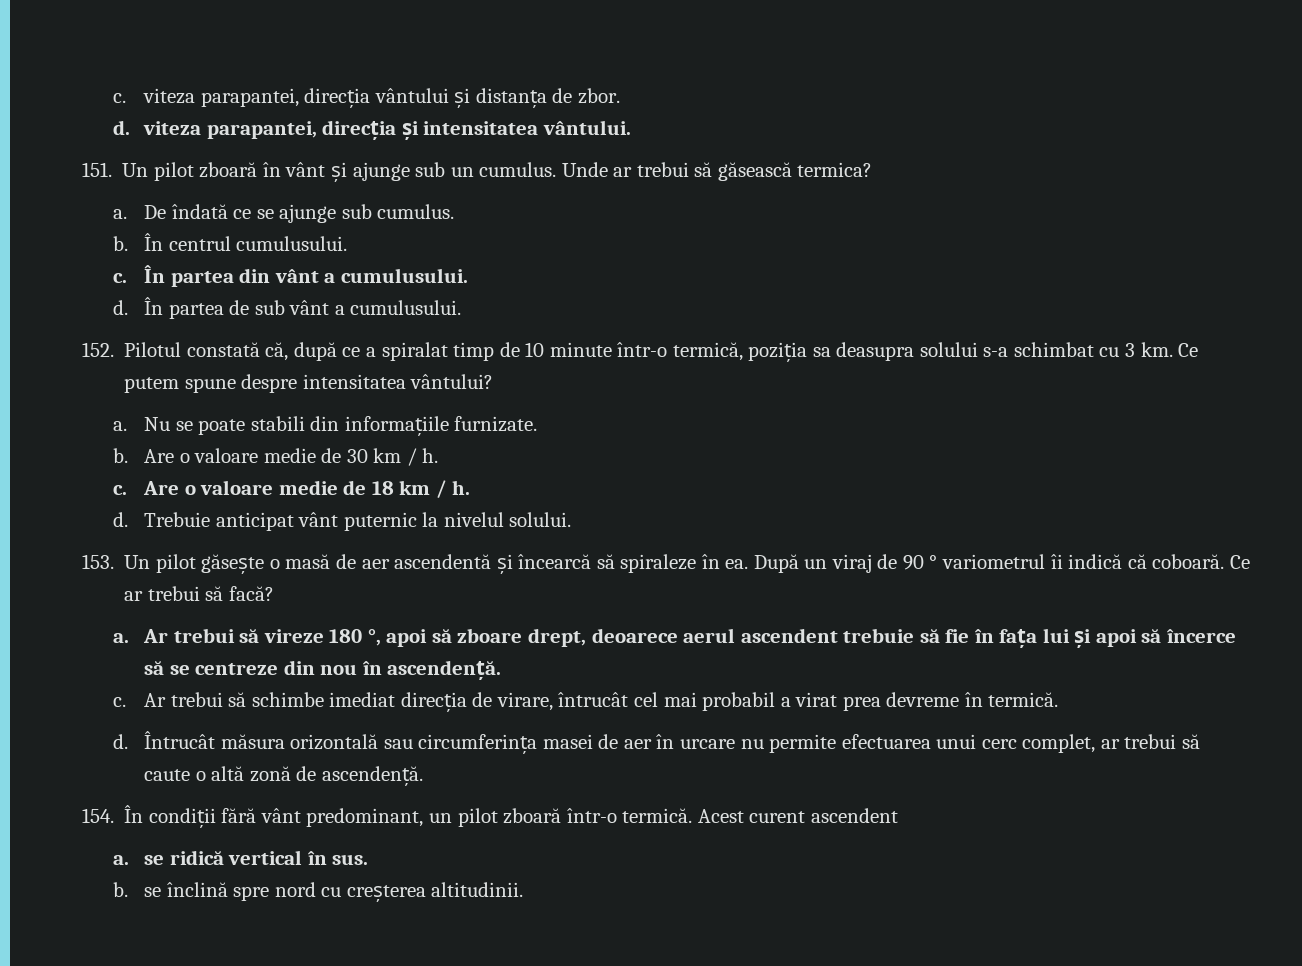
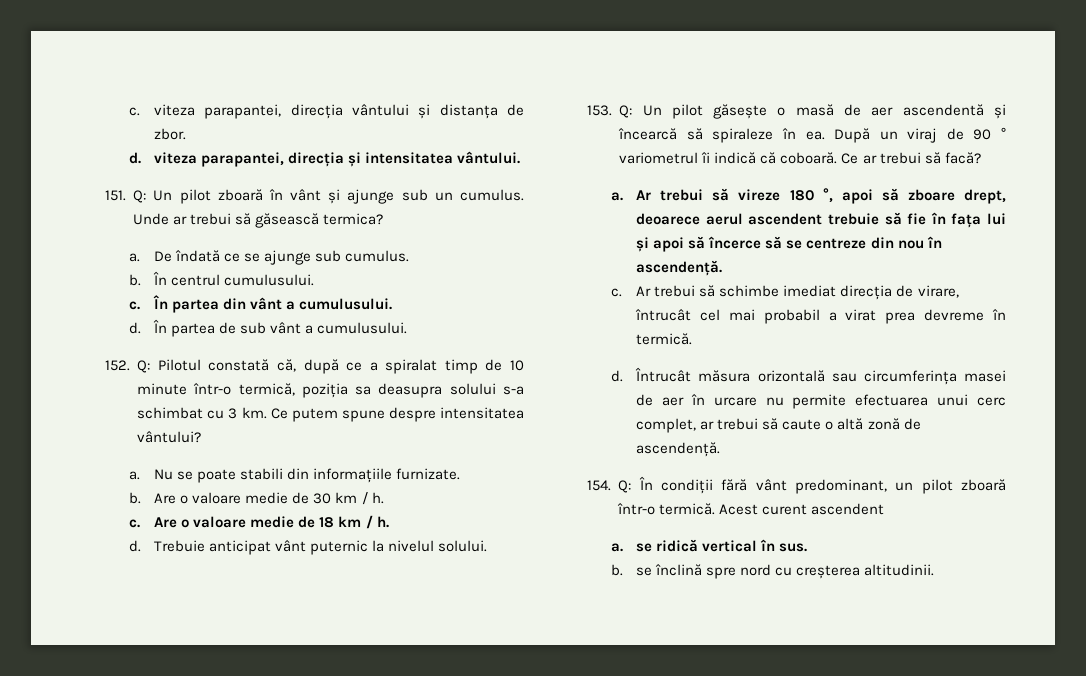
(113, 169) none -> [133,190,147,203] Q:
(115, 349) none -> [137,360,151,373] Q:
(115, 561) none -> [619,105,633,118] Q:
(115, 815) none -> [618,480,632,493] Q:

